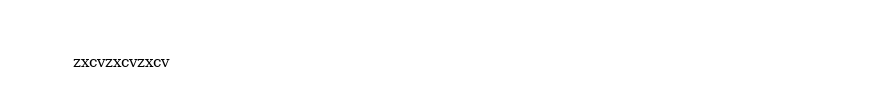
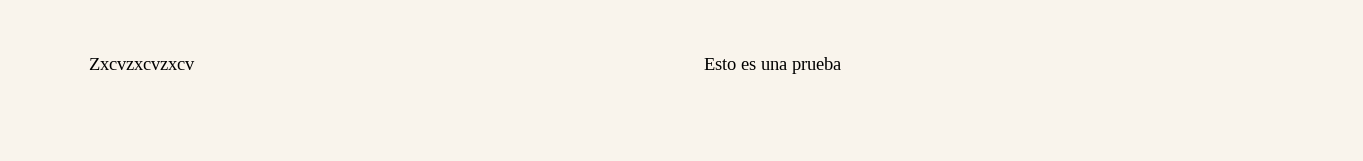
[73,59,170,67] zxcvzxcvzxcv -> [89,58,195,70] [704,57,841,74] Zxcvzxcvzxcv // Esto es una prueba

